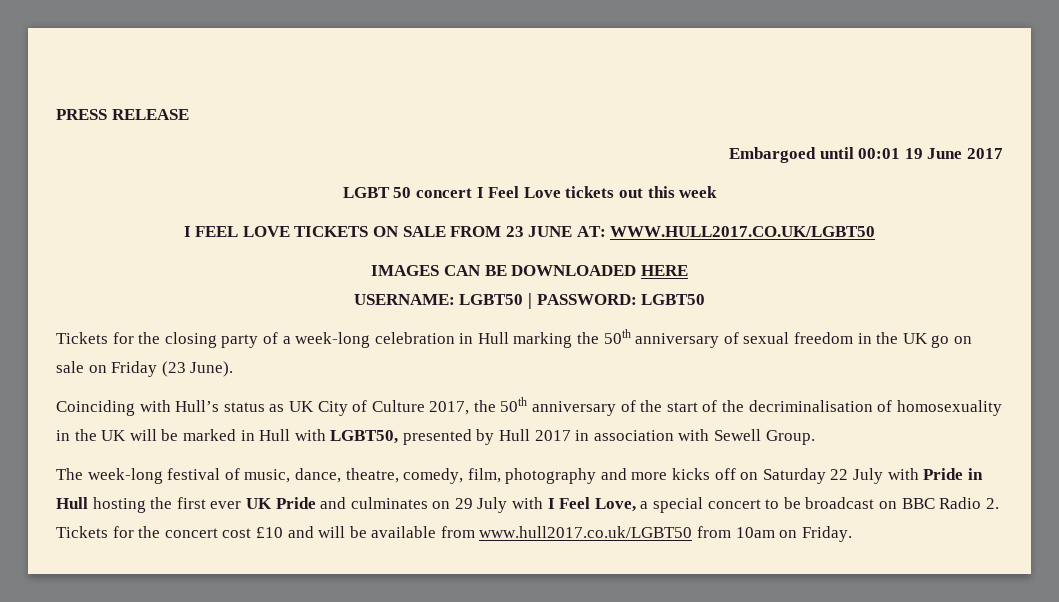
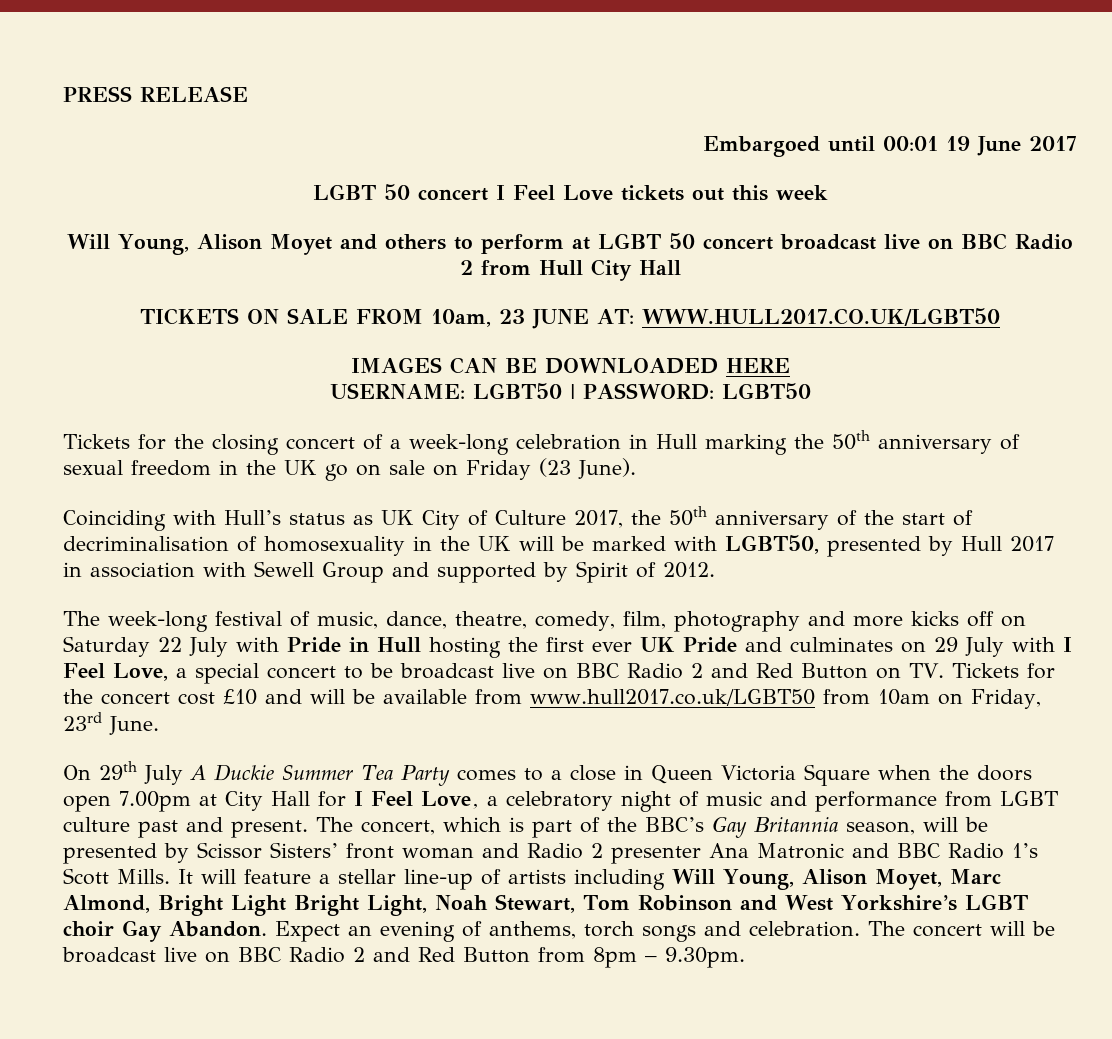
[183,226,290,237] I FEEL LOVE -> [67,233,1073,255] [459,259,681,281] Will Young, Alison Moyet and others to perform at LGBT 50 concert broadcast live on BBC Radio 2 from Hull City Hall //
(502, 231) none -> [431,309,492,327] 10am,
[221,334,259,348] party -> [286,437,355,450] concert
[722,400,745,412] the -> (973, 518) none
[240,429,291,441] in Hull -> (666, 543) none
[765,430,815,445] Group. -> [322,561,715,583] Group and supported by Spirit of 2012.
[878,497,999,509] on BBC Radio 2. -> [502,663,944,679] live on BBC Radio 2 and Red Button on TV.
[801,526,852,542] Friday. -> [970,689,1041,709] [63,712,159,735] [63,761,1032,786] [63,791,1058,812] [63,816,988,838] [63,842,1038,864] [63,868,1001,890] [63,894,1028,916] [63,920,1055,942] [62,947,745,968] Friday, 23rd June. // On 29th July A Duckie Summer Tea Party comes to a close in Queen Victoria Square when the doors open 7.00pm at City Hall for I Feel Love, a celebratory night of music and performance from LGBT culture past and present. The concert, which is part of the BBC’s Gay Britannia season, will be presented by Scissor Sisters’ front woman and Radio 2 presenter Ana Matronic and BBC Radio 1’s Scott Mills. It will feature a stellar line-up of artists including Will Young, Alison Moyet, Marc Almond, Bright Light Bright Light, Noah Stewart, Tom Robinson and West Yorkshire’s LGBT choir Gay Abandon. Expect an evening of anthems, torch songs and celebration. The concert will be broadcast live on BBC Radio 2 and Red Button from 8pm – 9.30pm.

